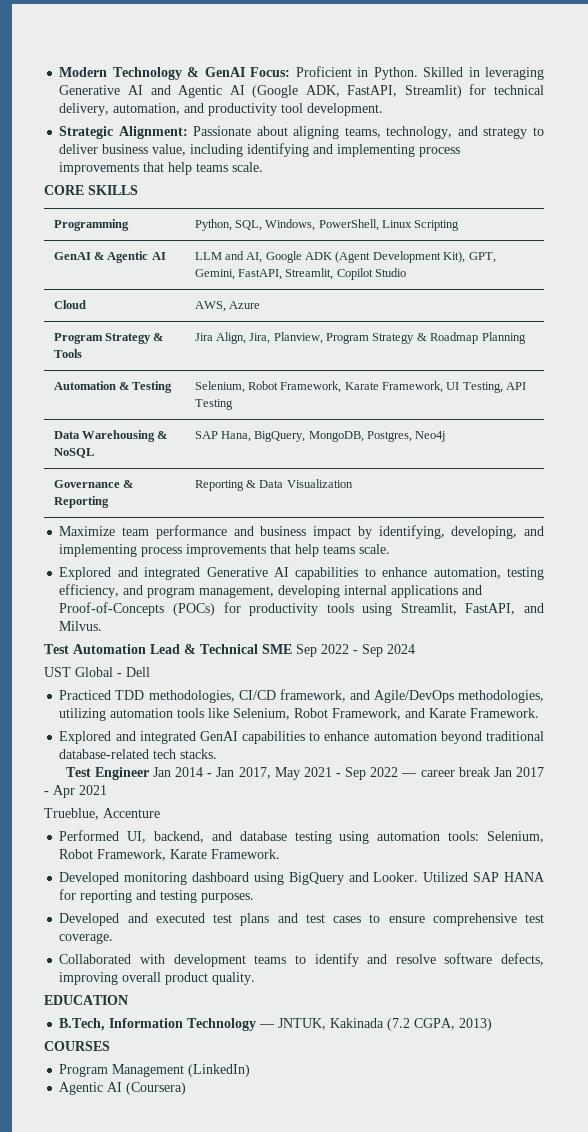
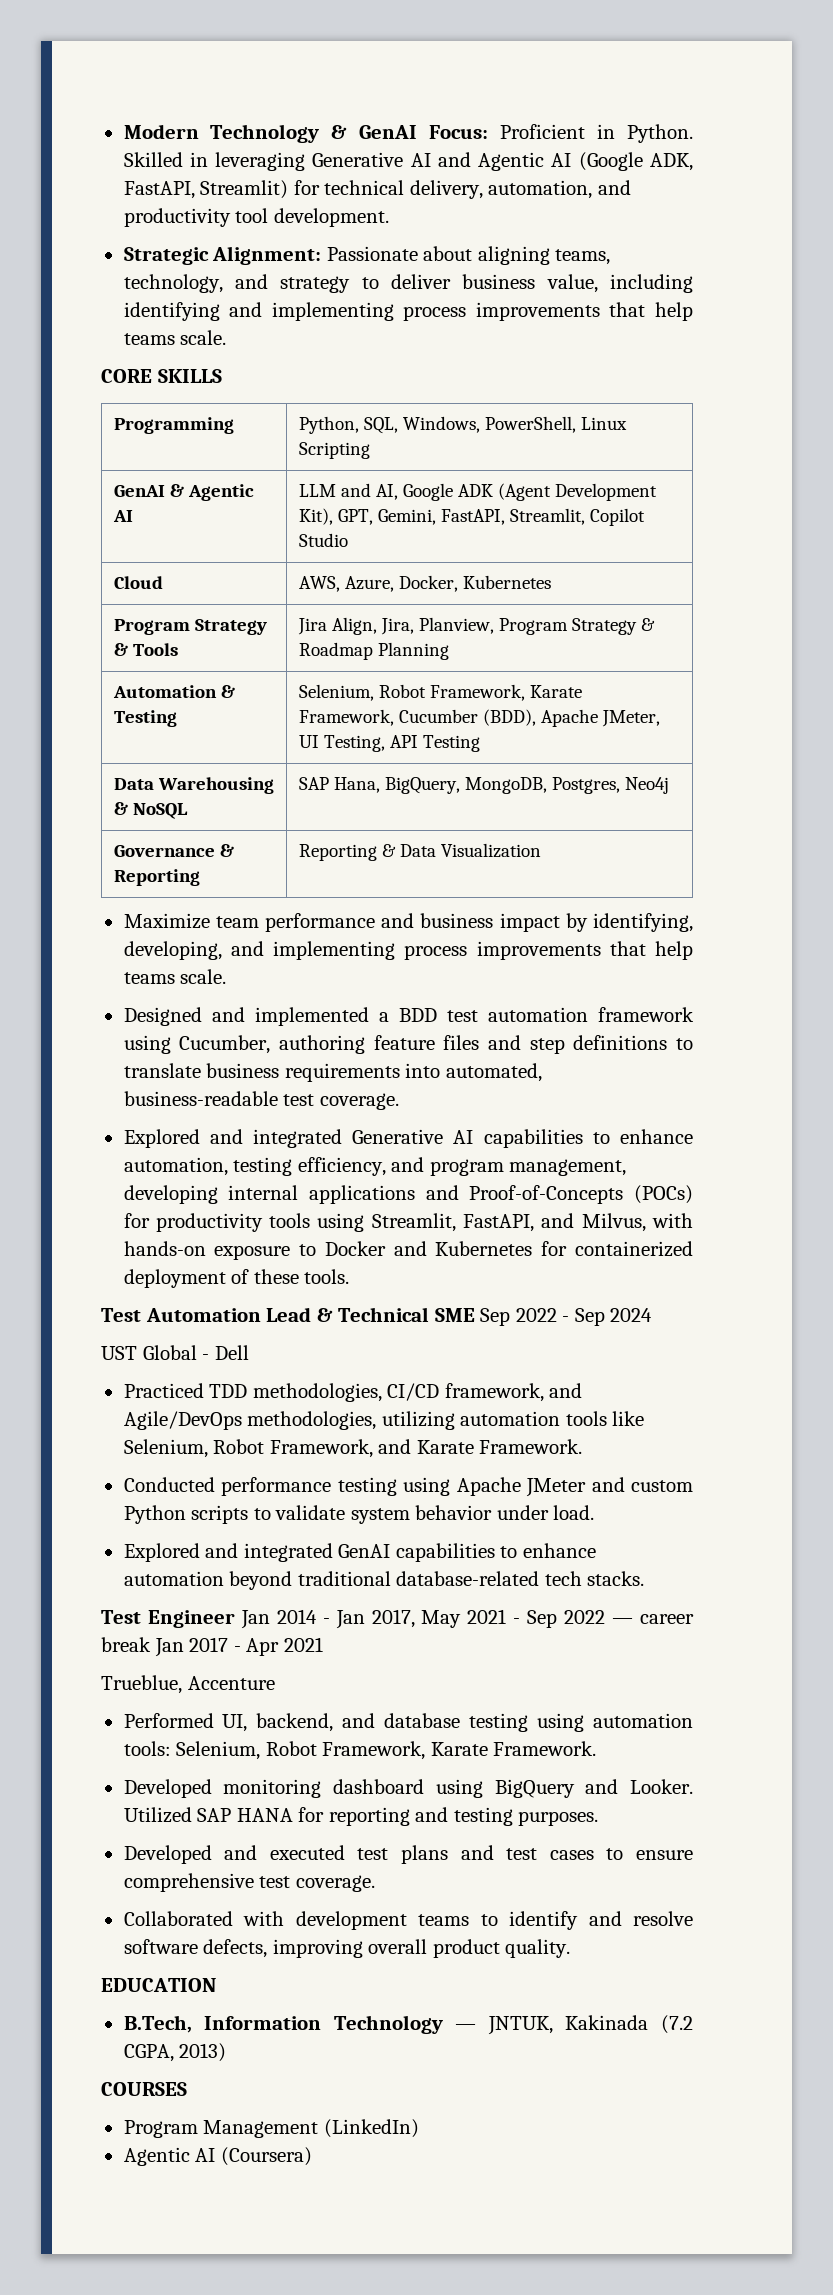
[228,301,260,309] Azure -> [344,575,551,592] Azure, Docker, Kubernetes
(444, 387) none -> [398,709,660,727] Cucumber (BDD), Apache JMeter,
(391, 549) none -> [123,1007,695,1026] [123,1035,694,1054] [123,1063,542,1082] [123,1091,399,1110] // Designed and implemented a BDD test automation framework using Cucumber, authoring feature files and step definitions to translate business requirements into automated, business-readable test coverage.
[59,621,103,631] Milvus. -> [581,1213,694,1232] [123,1241,693,1260] [123,1269,350,1288] Milvus, with hands-on exposure to Docker and Kubernetes for containerized deployment of these tools.
(540, 713) none -> [123,1477,693,1497] [123,1505,595,1524] // Conducted performance testing using Apache JMeter and custom Python scripts to validate system behavior under load.

